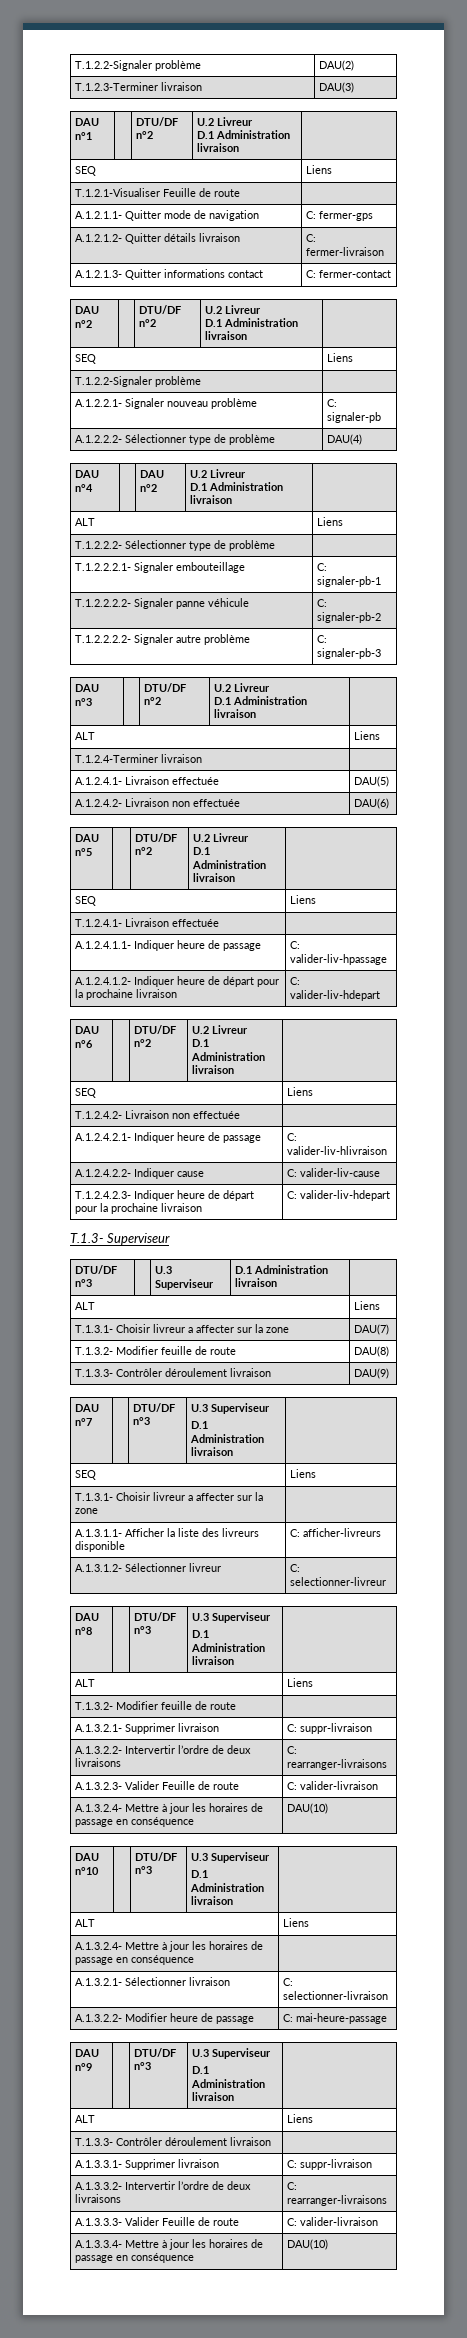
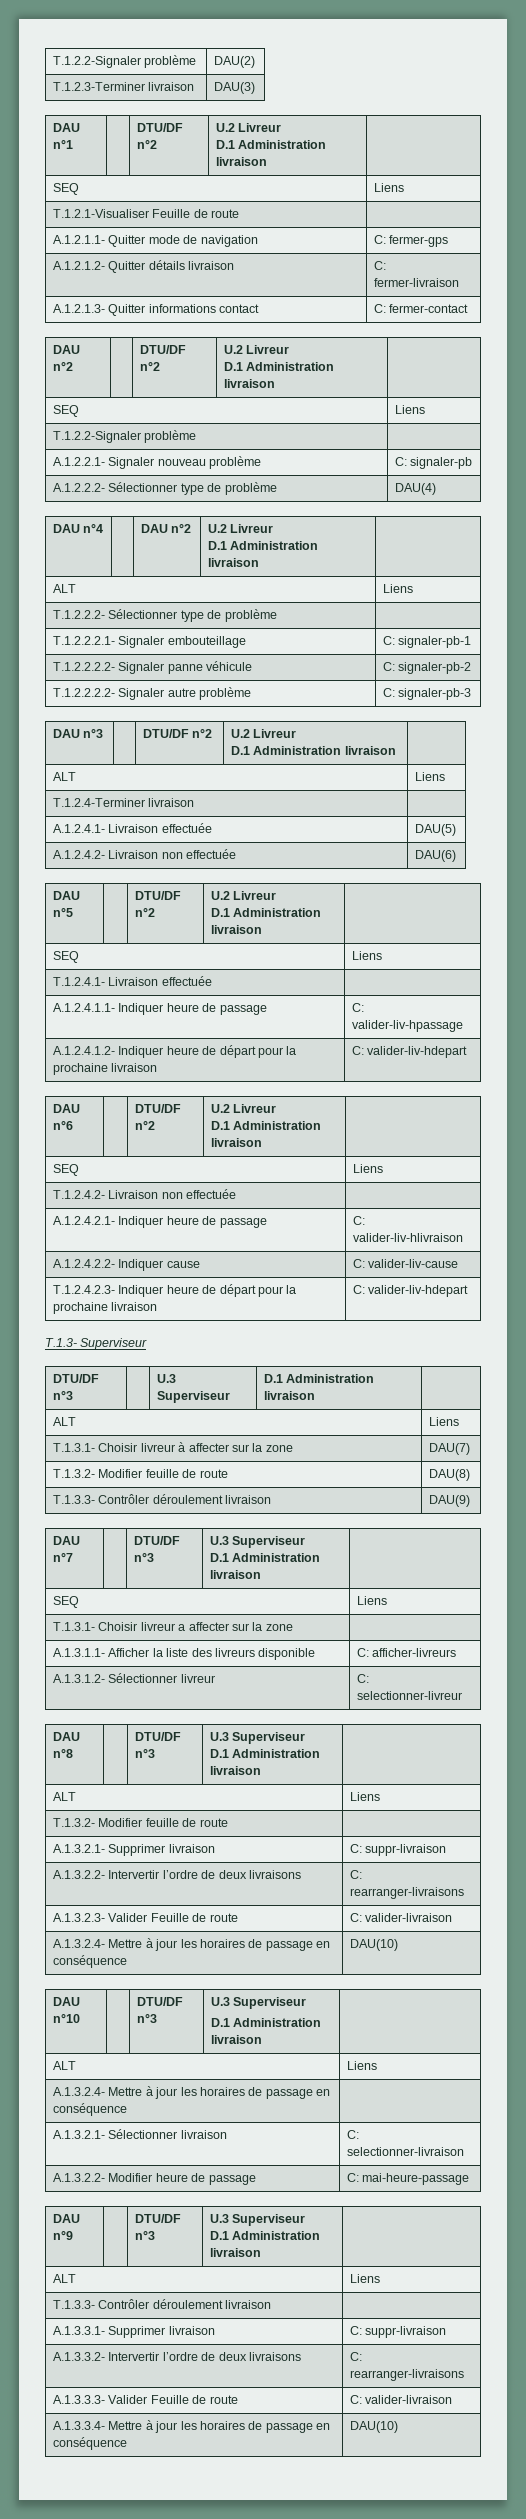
[188,1327,194,1333] a -> [178,1442,186,1452] à

